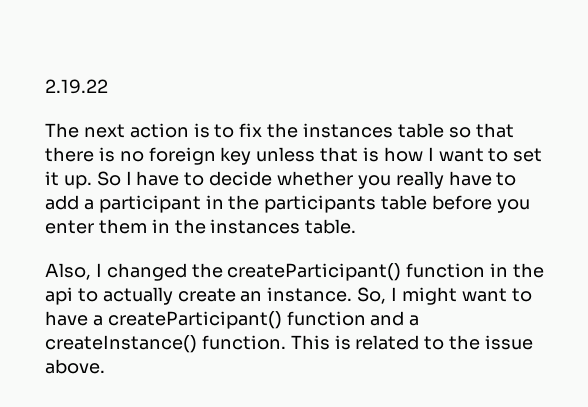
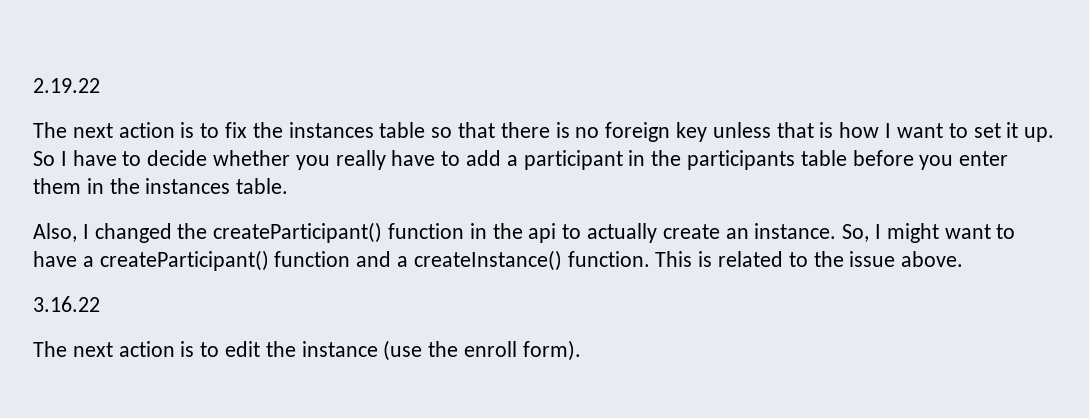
(105, 366) none -> [33,296,100,312] [33,340,581,361] // 3.16.22 // The next action is to edit the instance (use the enroll form).

